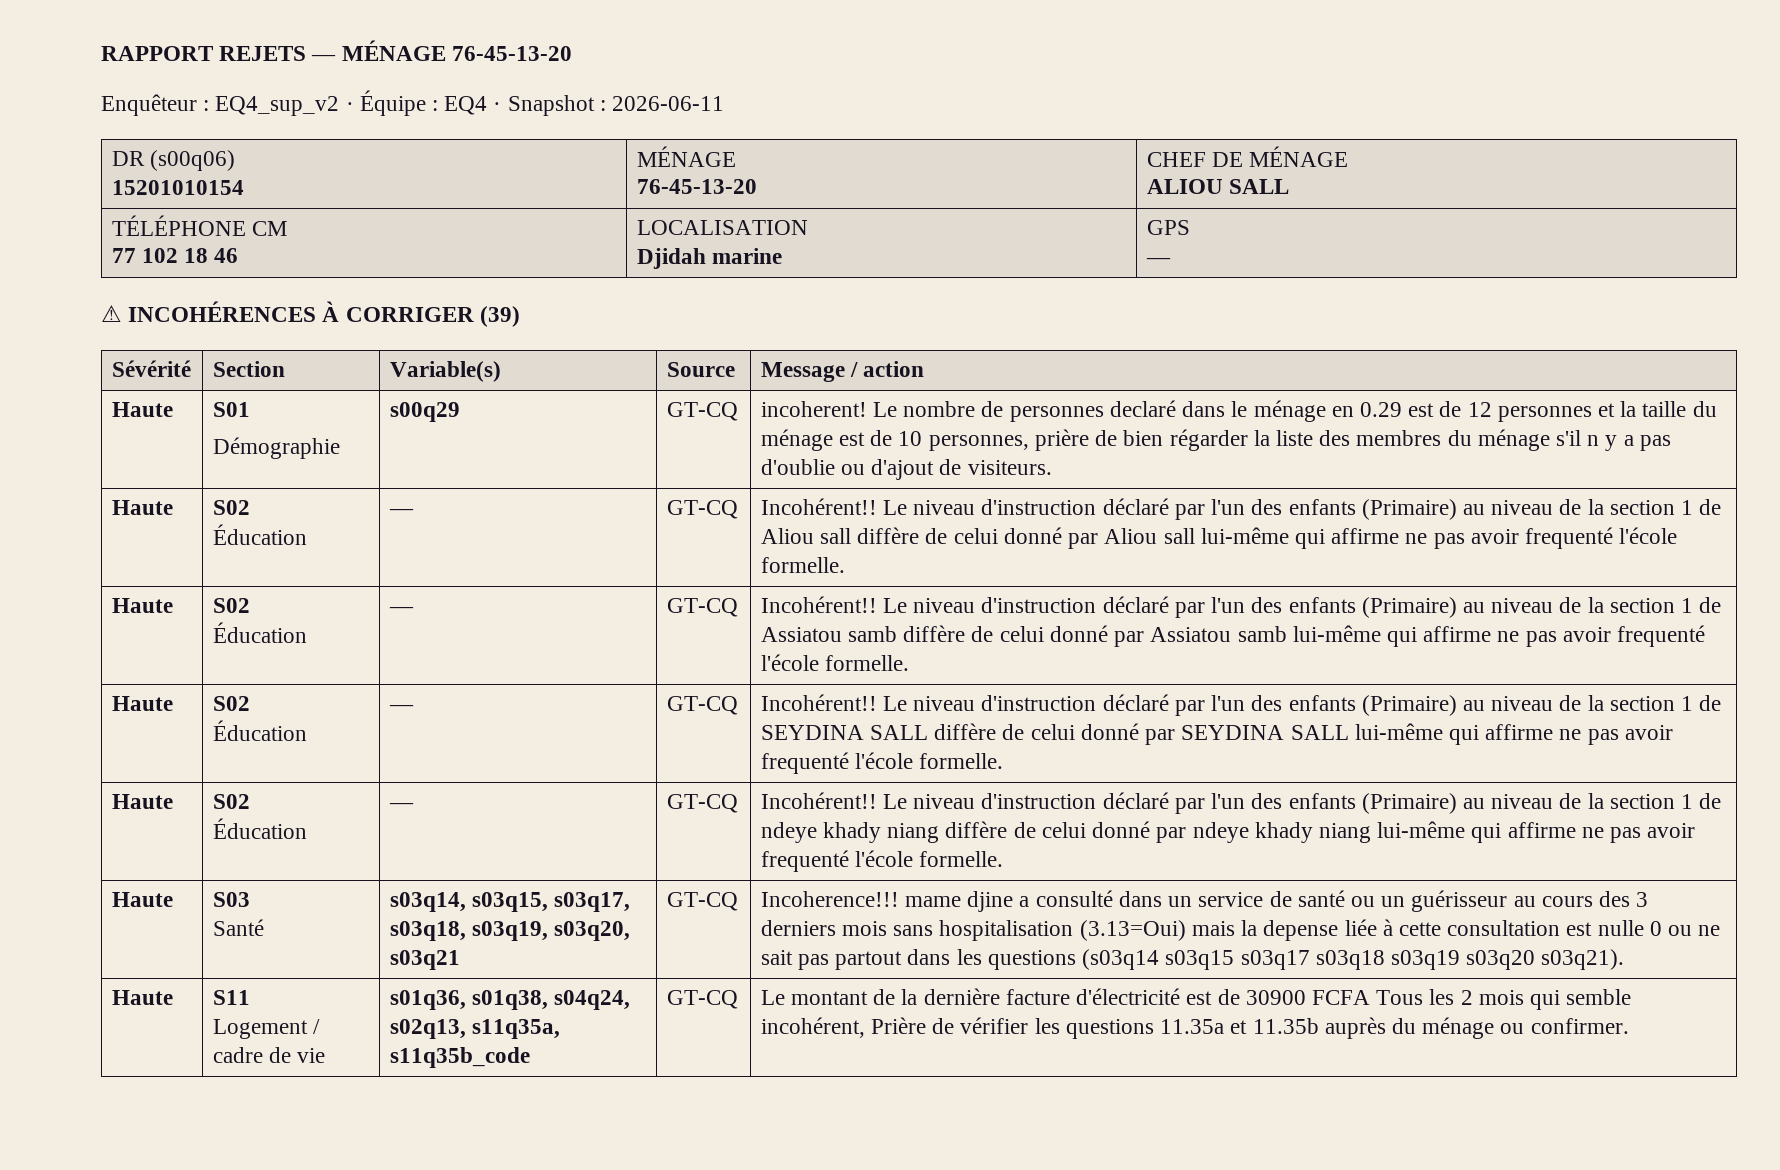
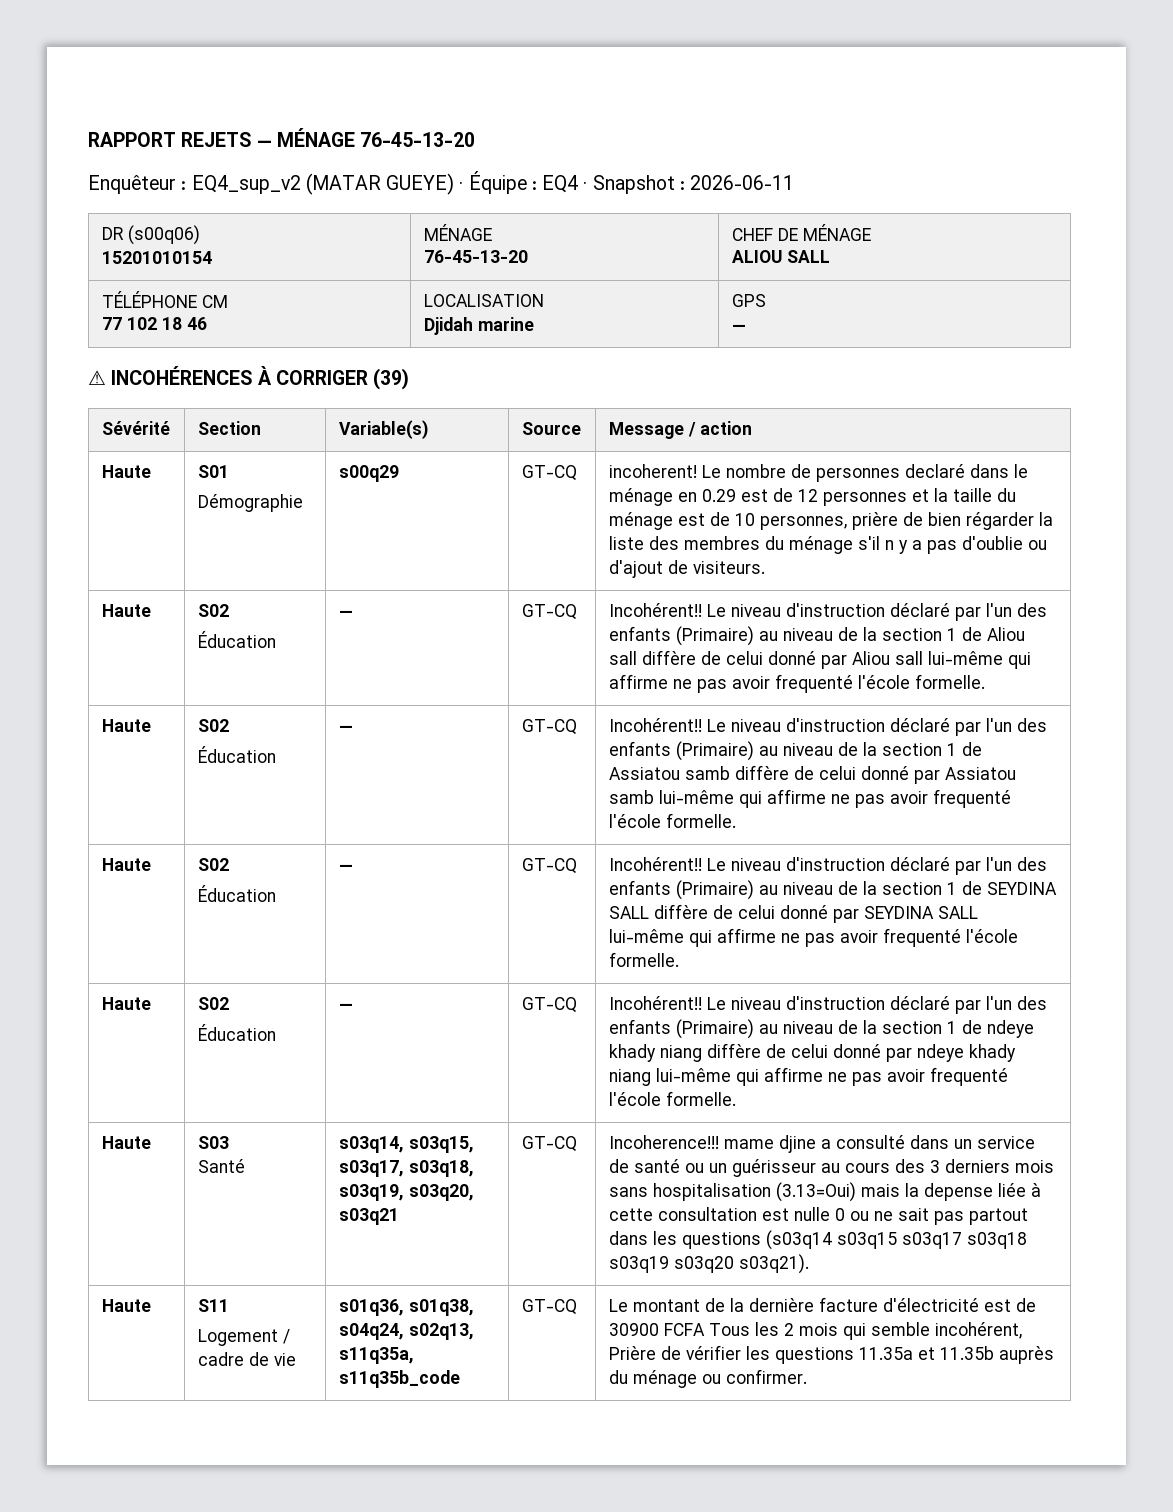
(340, 106) none -> [305,173,455,195] (MATAR GUEYE)

